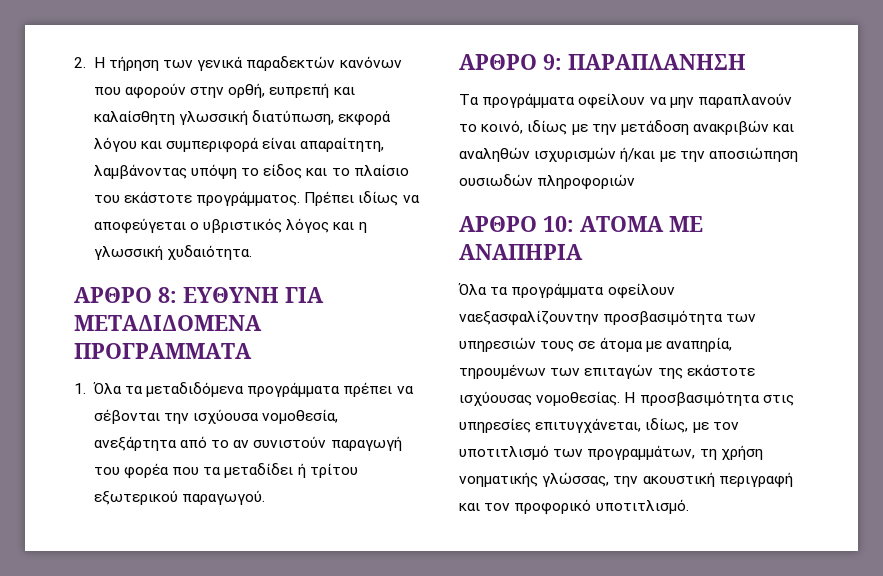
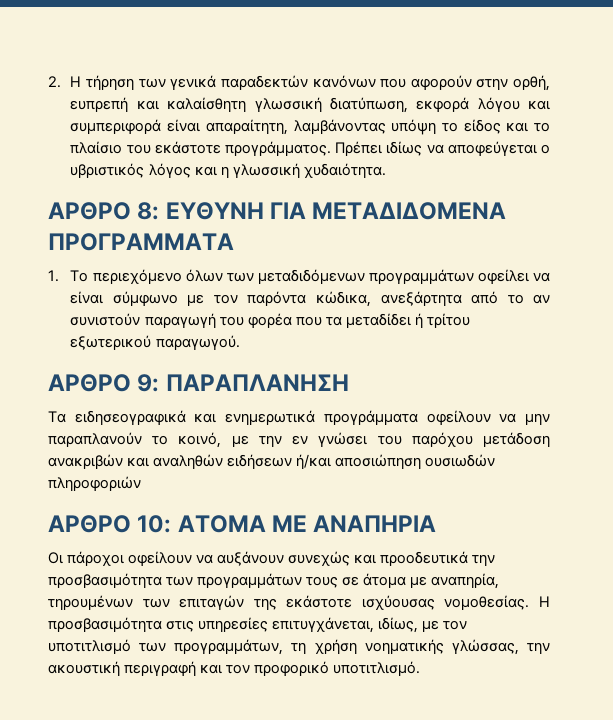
[92,382,414,397] [93,409,339,424] Όλα τα μεταδιδόμενα προγράμματα πρέπει να σέβονται την ισχύουσα νομοθεσία, -> [70,269,551,284] [70,291,371,307] Το περιεχόμενο όλων των μεταδιδόμενων προγραμμάτων οφείλει να είναι σύμφωνο με τον παρόντα κώδικα,
(479, 99) none -> [74,410,316,425] ειδησεογραφικά και ενημερωτικά
[527,120,795,135] [459,147,705,162] ιδίως με την μετάδοση ανακριβών και αναληθών ισχυρισμών ή/και με την -> [231,432,550,447] [48,454,332,469] με την εν γνώσει του παρόχου μετάδοση ανακριβών και αναληθών ειδήσεων ή/και
[458,283,675,299] [459,310,599,326] Όλα τα προγράμματα οφείλουν ναεξασφαλίζουντην -> [48,551,496,566] Οι πάροχοι οφείλουν να αυξάνουν συνεχώς και προοδευτικά την
[459,337,536,352] υπηρεσιών -> [197,573,303,588] προγραμμάτων

